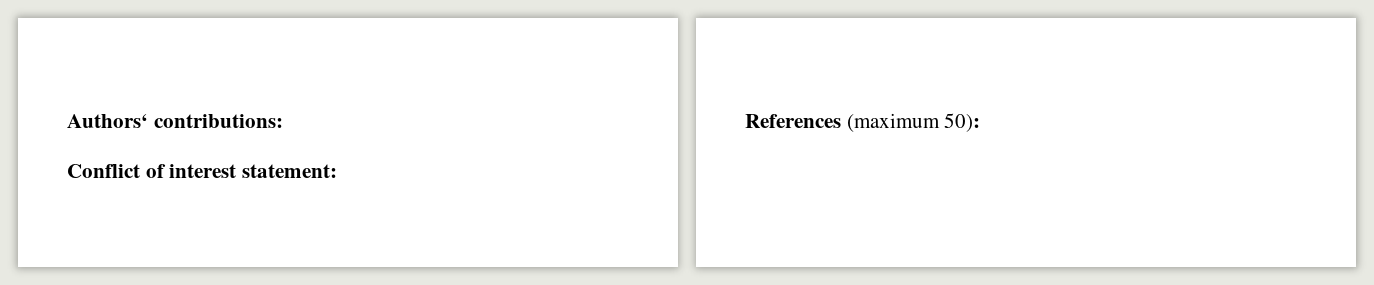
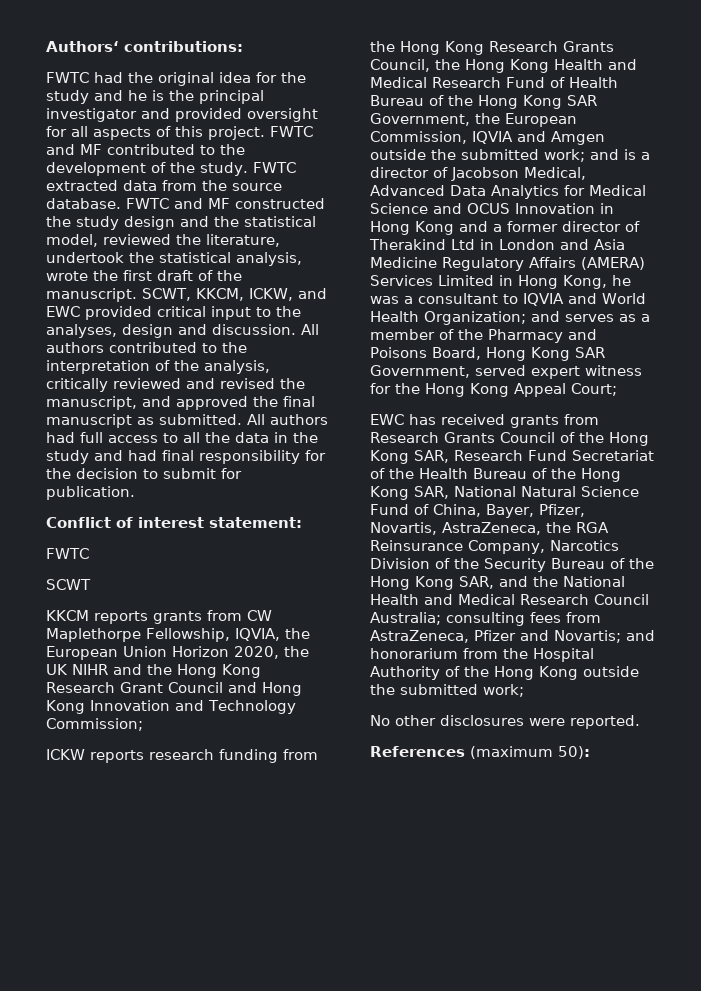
[67,164,338,178] Conflict of interest statement: -> [46,72,306,86] [46,90,264,104] [46,108,318,122] [46,126,313,140] [46,144,245,155] [46,162,296,176] [46,180,282,191] [46,198,325,209] [46,216,316,230] [46,234,280,247] [46,252,302,266] [46,270,242,281] [46,288,327,302] [46,306,301,320] [46,324,319,338] [46,342,247,353] [46,360,270,374] [46,378,305,392] [46,396,315,410] [46,414,328,428] [46,432,318,443] [46,450,326,464] [46,468,242,479] [46,486,135,500] [46,517,302,528] [46,548,89,559] [46,579,91,590] [46,610,272,624] [46,628,310,642] [46,646,309,660] [46,664,261,678] [46,682,302,696] [46,700,296,714] [46,718,143,731] [46,749,318,763] [370,41,614,55] [370,59,637,73] [370,77,618,88] [370,95,597,109] [370,113,577,127] [370,131,605,145] [370,149,650,162] [370,167,586,181] [370,185,646,199] [370,203,614,214] [370,221,640,235] [369,239,625,250] [370,257,645,271] [370,275,631,289] [370,293,646,306] [370,311,650,325] [370,329,597,343] [370,347,605,361] [370,365,642,379] [370,383,617,397] [370,414,599,428] [370,432,649,446] [370,450,654,464] [370,468,621,482] [370,486,639,500] [370,504,585,518] [370,522,609,535] [370,540,619,554] [370,558,654,572] [370,576,625,590] [370,594,649,605] [370,612,601,626] [370,630,655,643] [370,648,594,662] [370,666,639,680] [370,684,524,697] [370,715,640,729] FWTC had the original idea for the study and he is the principal investigator and provided oversight for all aspects of this project. FWTC and MF contributed to the development of the study. FWTC extracted data from the source database. FWTC and MF constructed the study design and the statistical model, reviewed the literature, undertook the statistical analysis, wrote the first draft of the manuscript. SCWT, KKCM, ICKW, and EWC provided critical input to the analyses, design and discussion. All authors contributed to the interpretation of the analysis, critically reviewed and revised the manuscript, and approved the final manuscript as submitted. All authors had full access to all the data in the study and had final responsibility for the decision to submit for publication. // Conflict of interest statement: // FWTC // SCWT // KKCM reports grants from CW Maplethorpe Fellowship, IQVIA, the European Union Horizon 2020, the UK NIHR and the Hong Kong Research Grant Council and Hong Kong Innovation and Technology Commission; // ICKW reports research funding from the Hong Kong Research Grants Council, the Hong Kong Health and Medical Research Fund of Health Bureau of the Hong Kong SAR Government, the European Commission, IQVIA and Amgen outside the submitted work; and is a director of Jacobson Medical, Advanced Data Analytics for Medical Science and OCUS Innovation in Hong Kong and a former director of Therakind Ltd in London and Asia Medicine Regulatory Affairs (AMERA) Services Limited in Hong Kong, he was a consultant to IQVIA and World Health Organization; and serves as a member of the Pharmacy and Poisons Board, Hong Kong SAR Government, served expert witness for the Hong Kong Appeal Court; // EWC has received grants from Research Grants Council of the Hong Kong SAR, Research Fund Secretariat of the Health Bureau of the Hong Kong SAR, National Natural Science Fund of China, Bayer, Pfizer, Novartis, AstraZeneca, the RGA Reinsurance Company, Narcotics Division of the Security Bureau of the Hong Kong SAR, and the National Health and Medical Research Council Australia; consulting fees from AstraZeneca, Pfizer and Novartis; and honorarium from the Hospital Authority of the Hong Kong outside the submitted work; // No other disclosures were reported.

